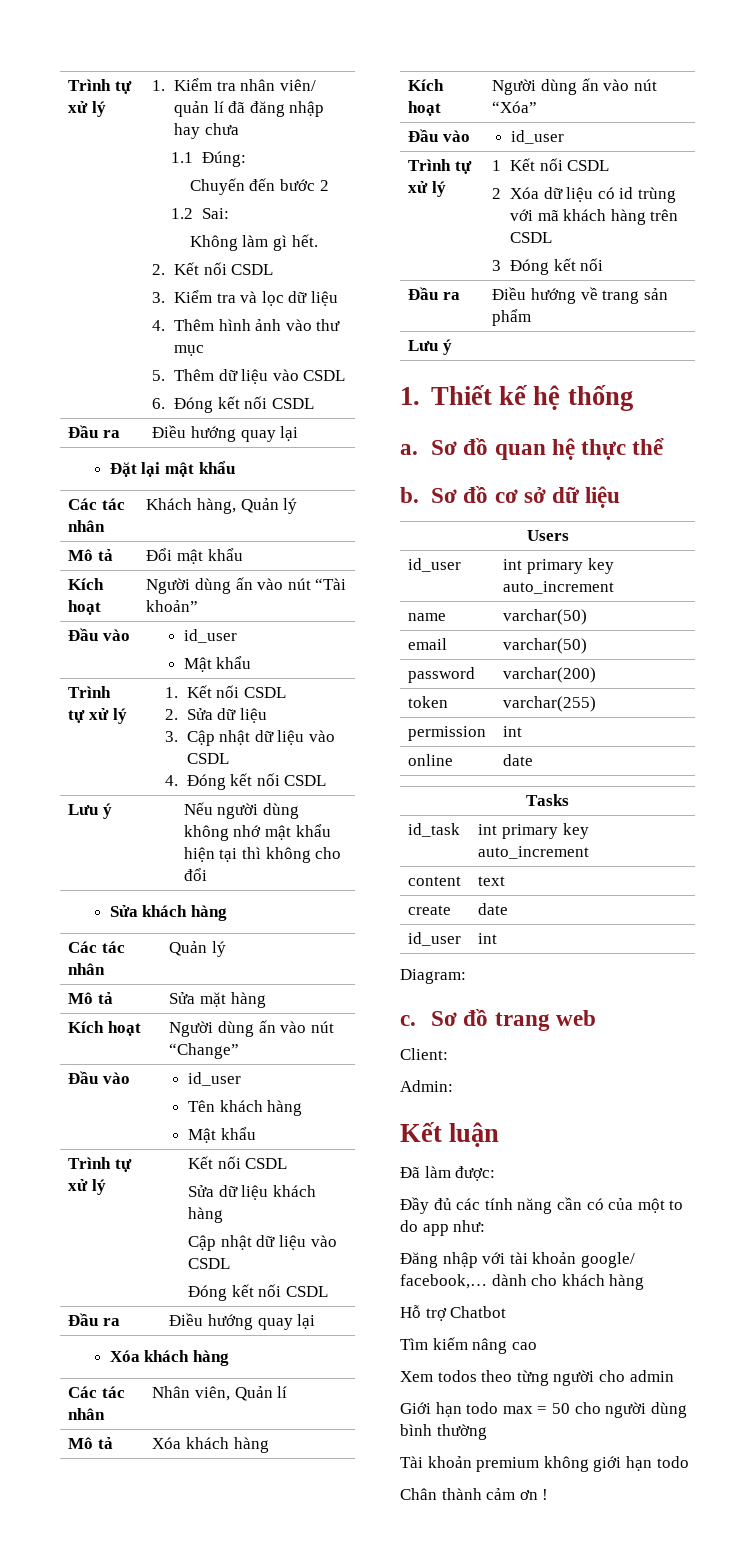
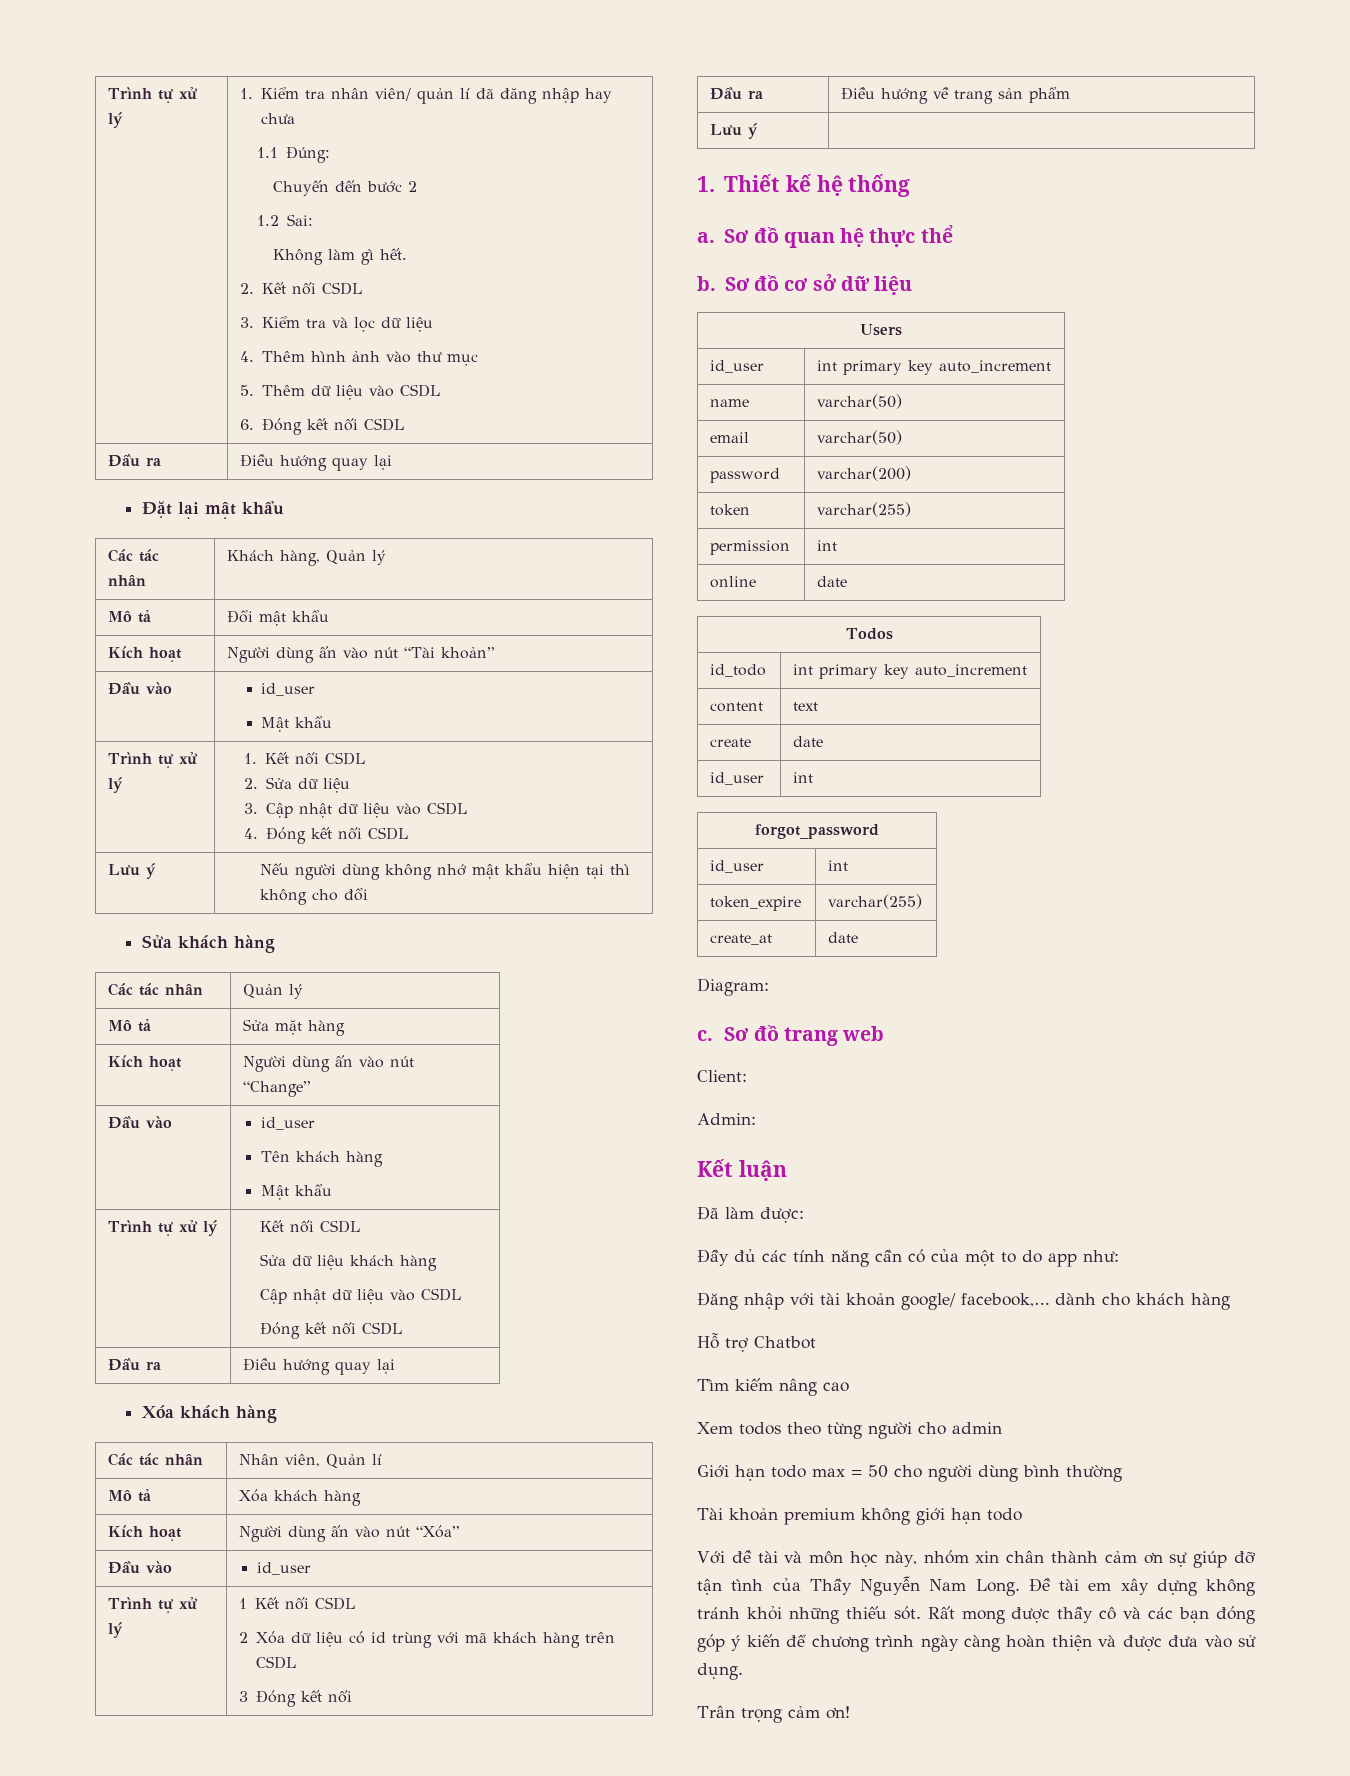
[526,794,569,806] [408,823,461,837] Tasks // id_task -> [845,628,893,640] [710,664,767,677] Todos // id_todo
(498, 938) none -> [755,824,879,839] [710,860,765,873] [828,860,849,871] [710,896,802,911] [828,894,923,909] [710,934,773,945] [828,932,859,943] // forgot_password // id_user | int // token_expire | varchar(255) // create_at | date
[400,1488,549,1500] Chân thành cảm ơn ! -> [697,1550,1256,1568] [697,1576,1255,1596] [697,1606,1255,1624] [697,1634,1256,1652] [697,1663,743,1680] [697,1705,850,1723] Với đề tài và môn học này, nhóm xin chân thành cảm ơn sự giúp đỡ tận tình của Thầy Nguyễn Nam Long. Đề tài em xây dựng không tránh khỏi những thiếu sót. Rất mong được thầy cô và các bạn đóng góp ý kiến để chương trình ngày càng hoàn thiện và được đưa vào sử dụng. // Trân trọng cảm ơn!

